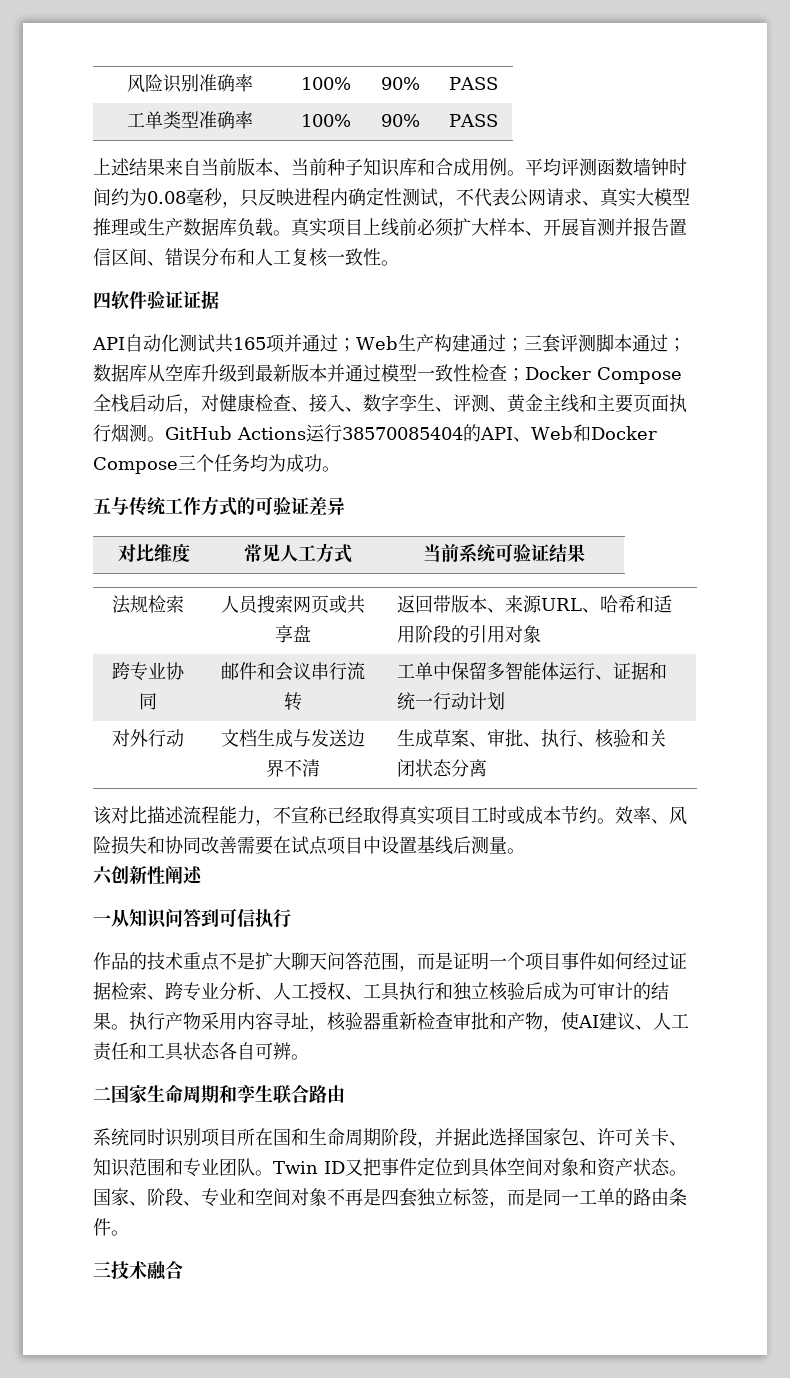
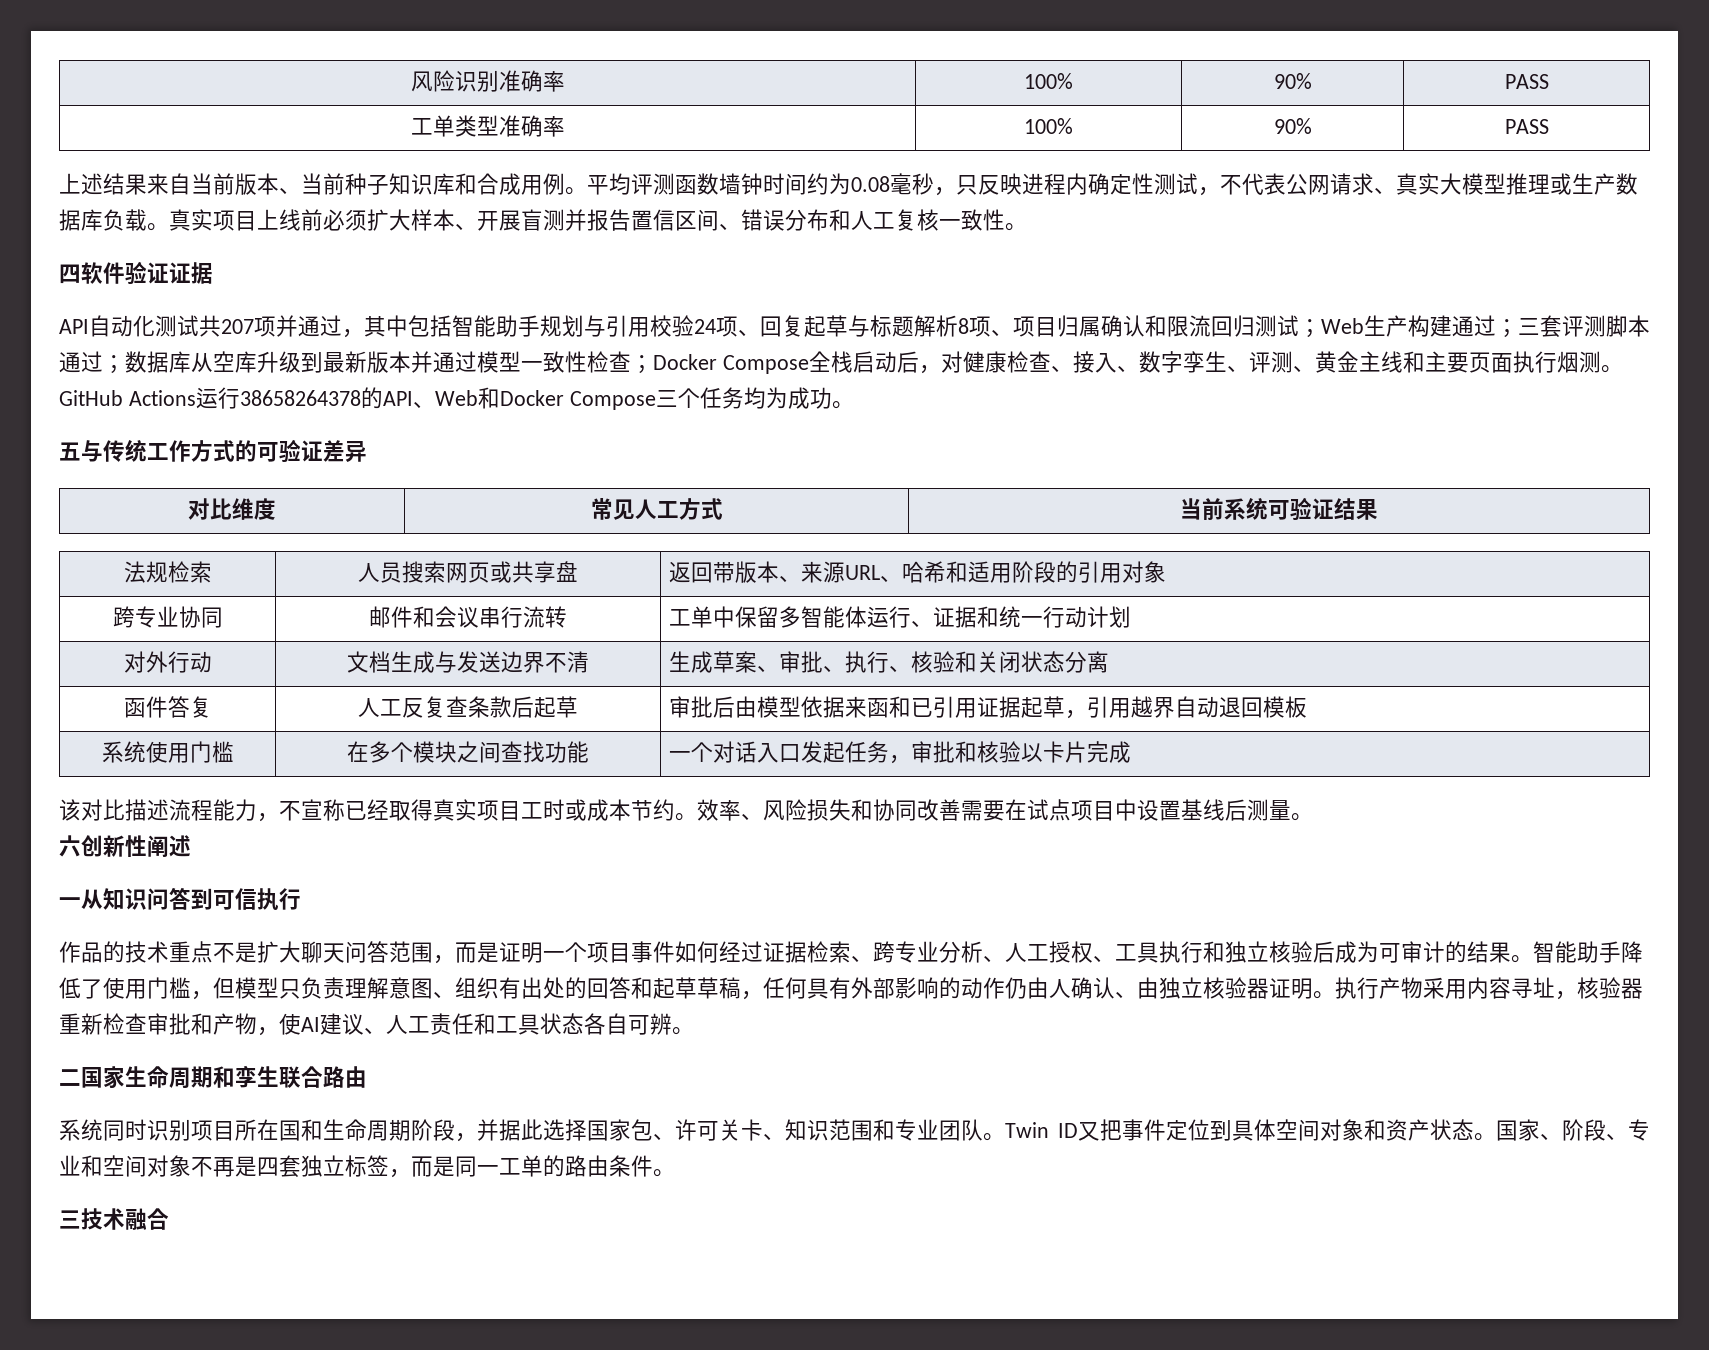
[233,337,266,350] 165 -> [221,319,254,334] 207
(338, 343) none -> [342,315,1299,338] ，其中包括智能助手规划与引用校验24项、回复起草与标题解析8项、项目归属确认和限流回归测试
[342,427,463,440] 38570085404 -> [239,390,361,406] 38658264378
(488, 768) none -> [123,696,212,718] [358,696,578,718] [668,696,1307,719] [101,741,234,763] [347,741,589,763] [668,741,1131,764] // 函件答复 | 人工反复查条款后起草 | 审批后由模型依据来函和已引用证据起草，引用越界自动退回模板 // 系统使用门槛 | 在多个模块之间查找功能 | 一个对话入口发起任务，审批和核验以卡片完成
(129, 1027) none -> [1533,941,1643,963] [59,977,1335,1000] 智能助手降低了使用门槛，但模型只负责理解意图、组织有出处的回答和起草草稿，任何具有外部影响的动作仍由人确认、由独立核验器证明。

